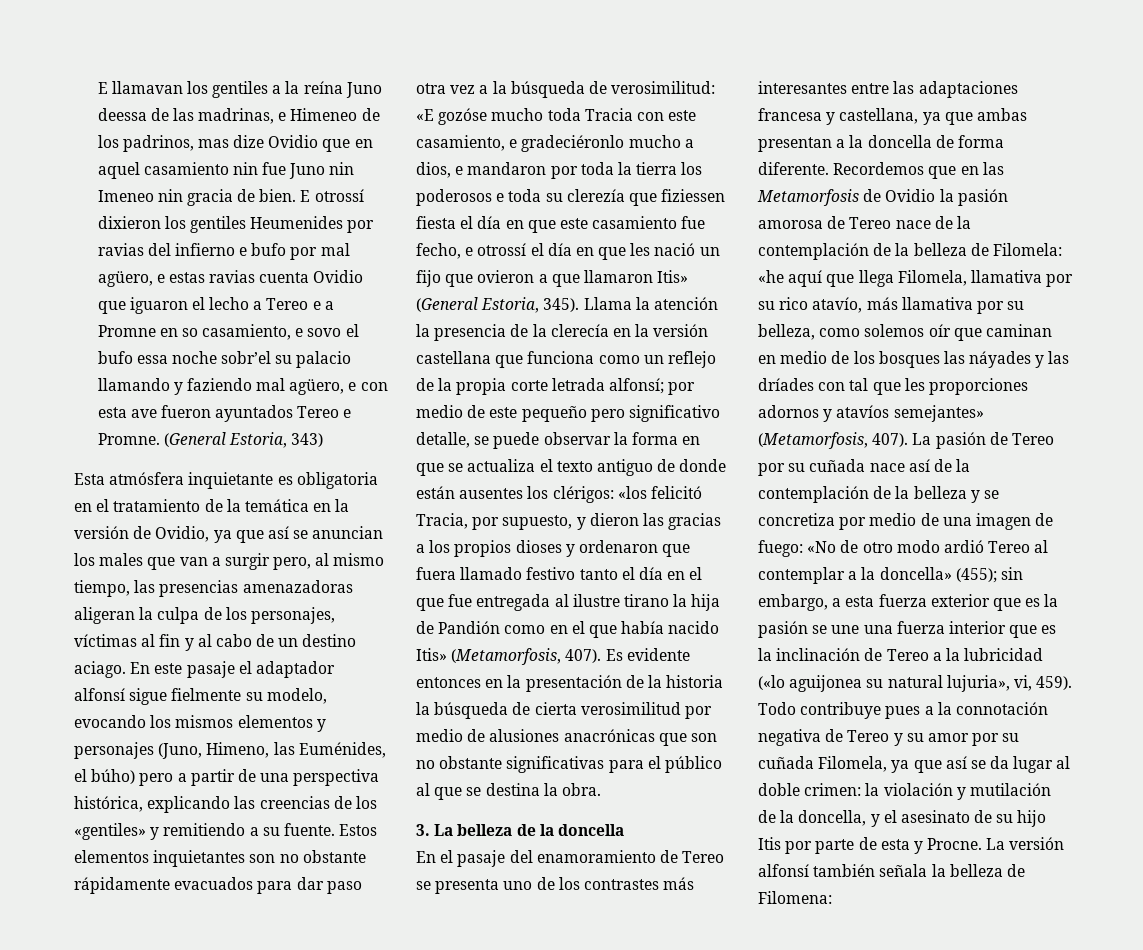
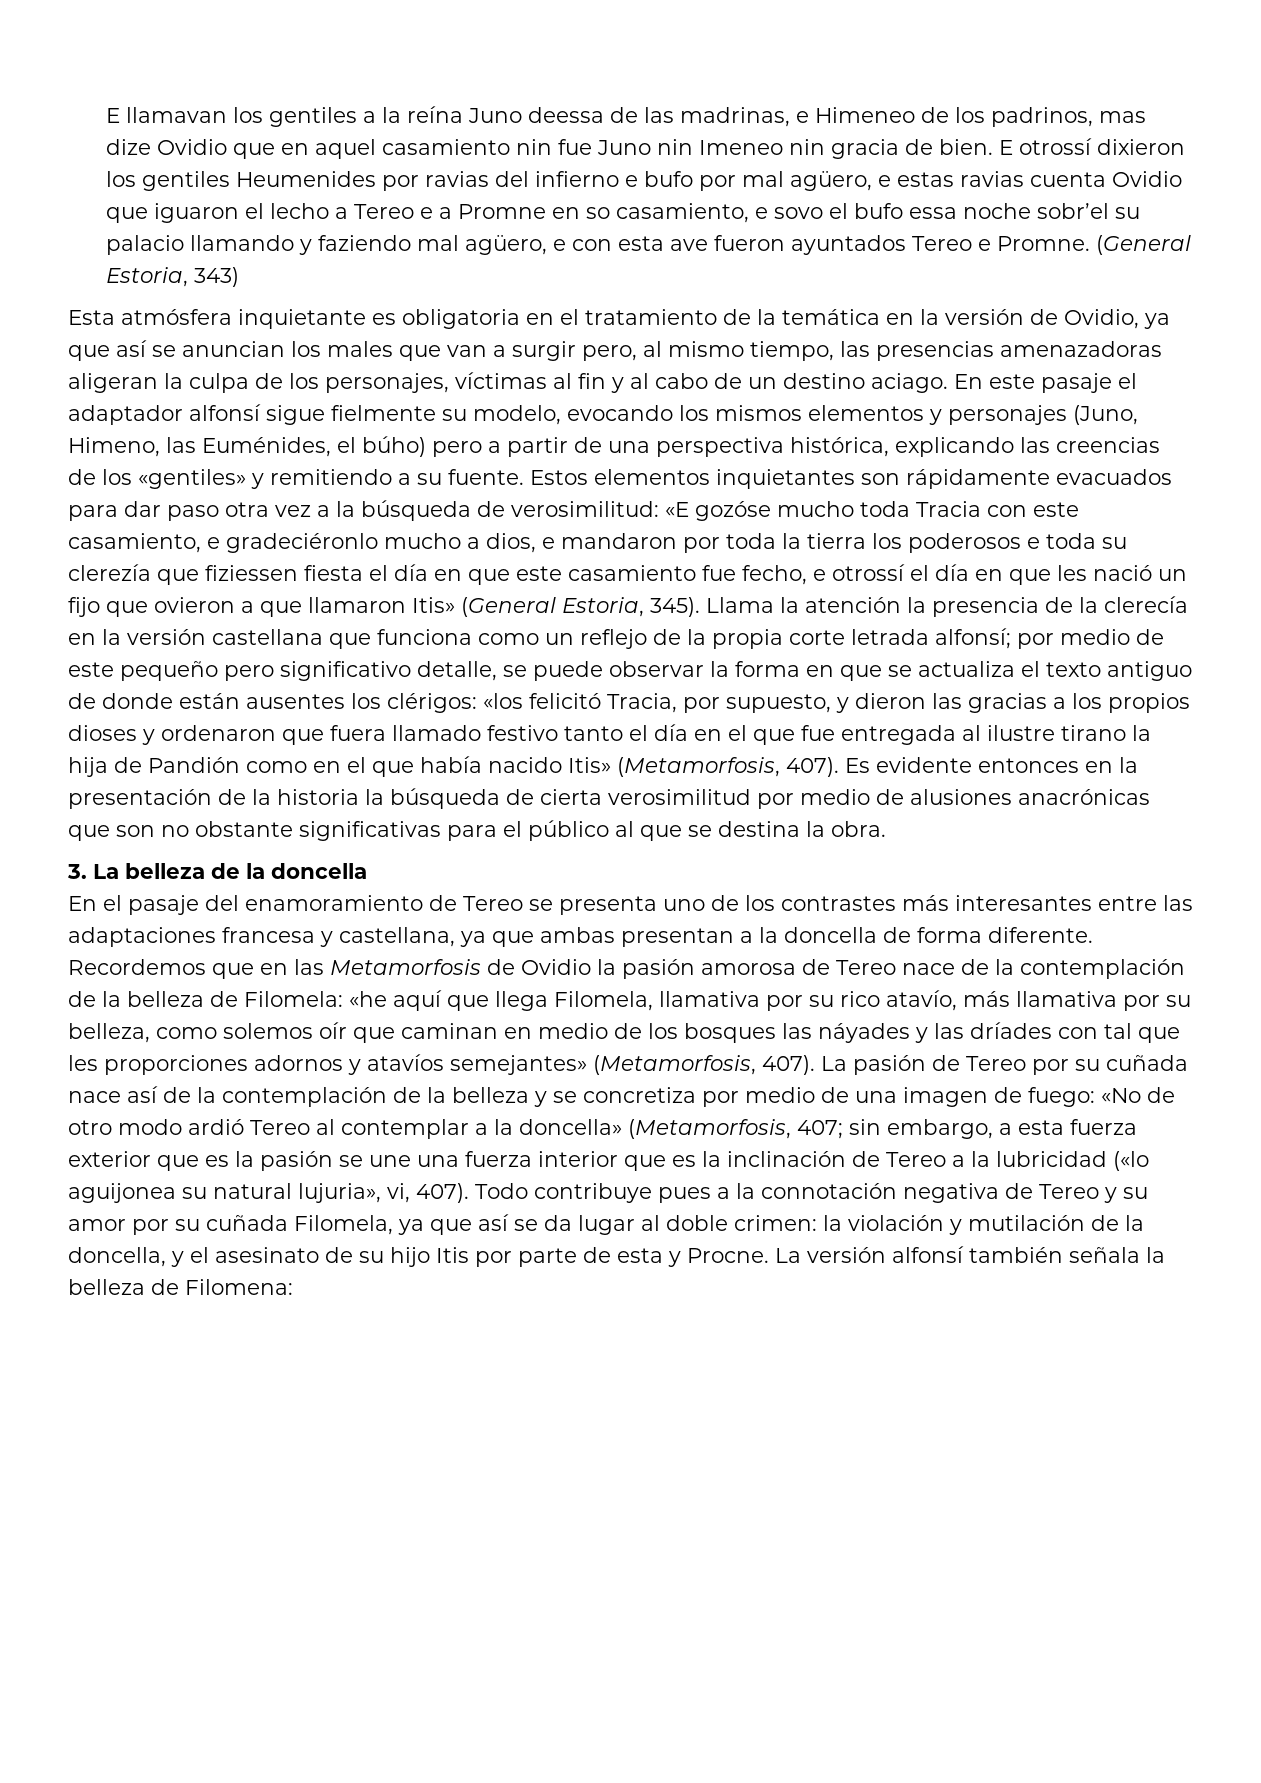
[279,850,366,863] no obstante -> (900, 479) none
[955,568,997,583] (455); -> [628,1119,843,1139] (Metamorfosis, 407;
[1036,676,1073,690] 459). -> [416,1183,469,1203] 407).

